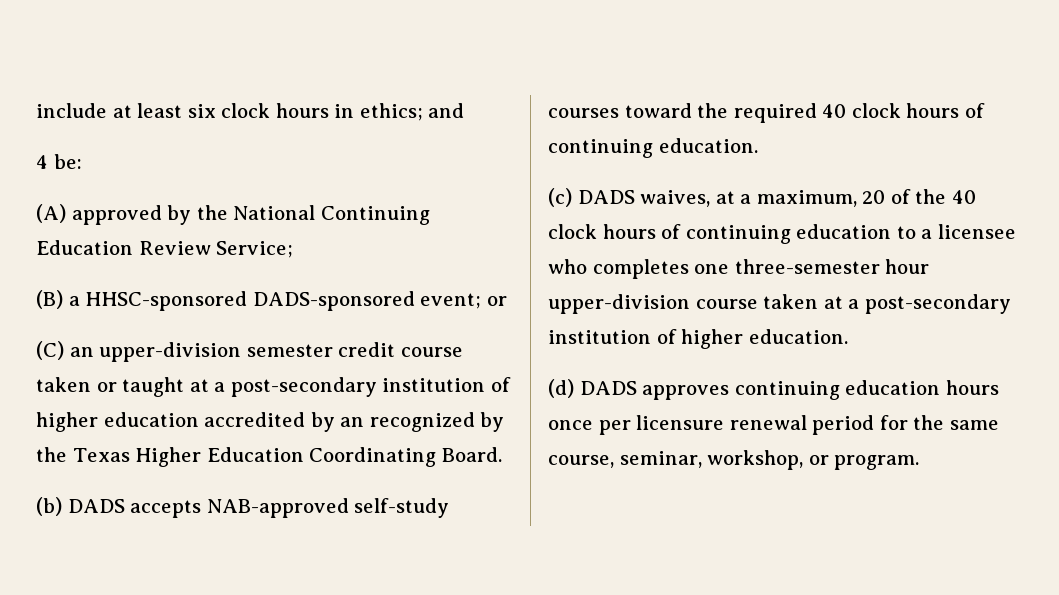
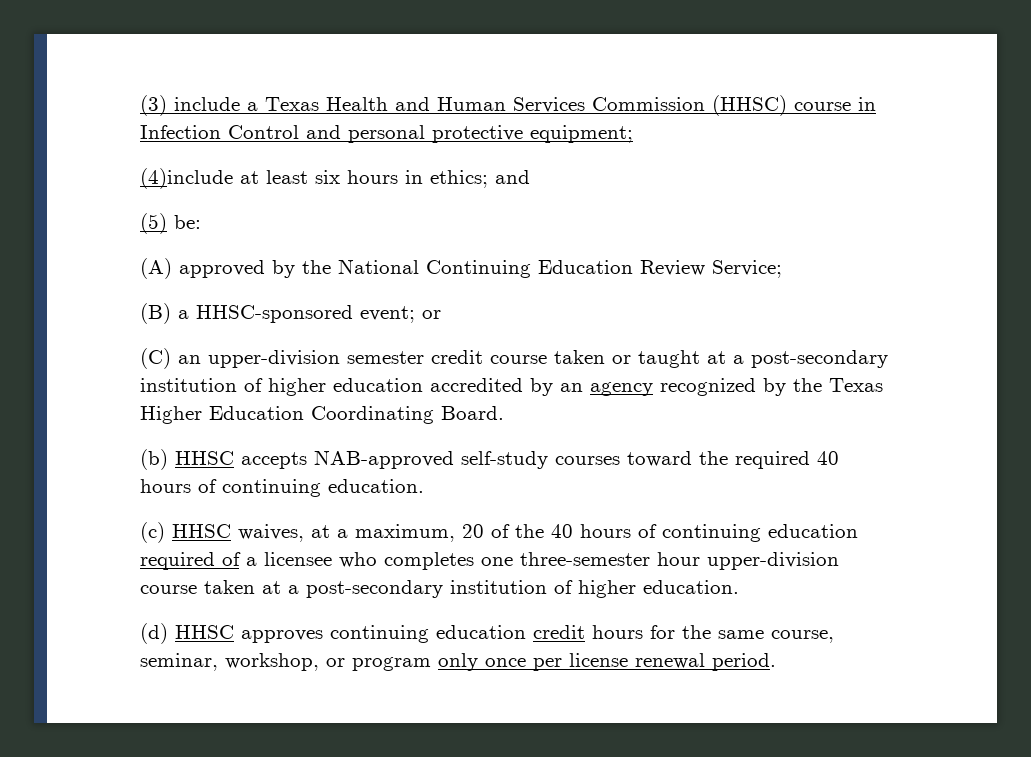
[36,103,107,118] include -> [140,95,876,116] [140,125,633,143] [140,168,233,189] (3) include a Texas Health and Human Services Commission (HHSC) course in Infection Control and personal protective equipment; // (4)include
[221,103,271,118] clock -> (340, 177) none
[36,155,48,169] 4 -> [140,213,167,234] (5)
[252,291,415,311] DADS-sponsored -> (353, 314) none
(365, 422) none -> [590,382,653,396] agency
[67,499,125,513] DADS -> [175,451,234,465] HHSC
[851,103,901,118] clock -> (839, 458) none
[577,190,635,204] DADS -> [172,524,231,538] HHSC
[548,224,597,239] clock -> (573, 531) none
[896,226,916,239] to -> [140,552,241,570] required of
[579,381,637,395] DADS -> [175,625,234,639] HHSC
[945,380,999,395] [548,415,875,435] hours once per licensure renewal period -> [533,625,643,639] credit hours
[834,455,920,470] program. -> [352,653,776,671] program only once per license renewal period.

